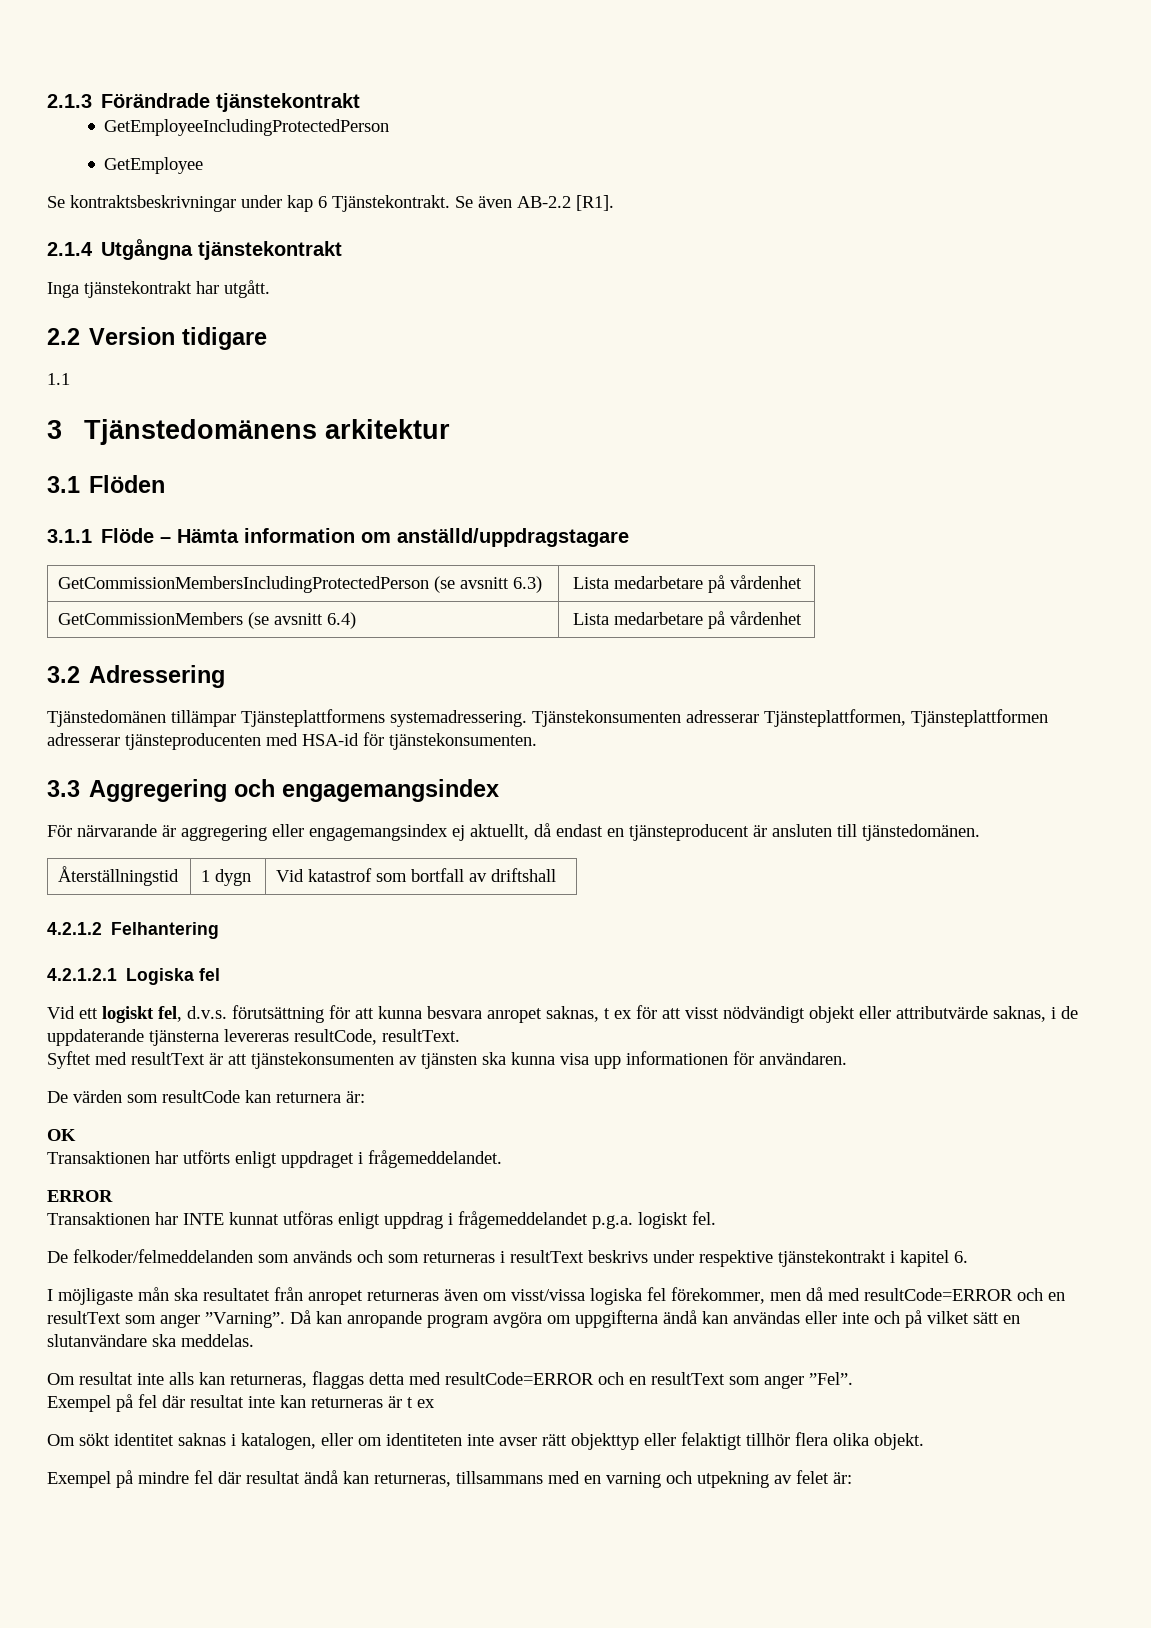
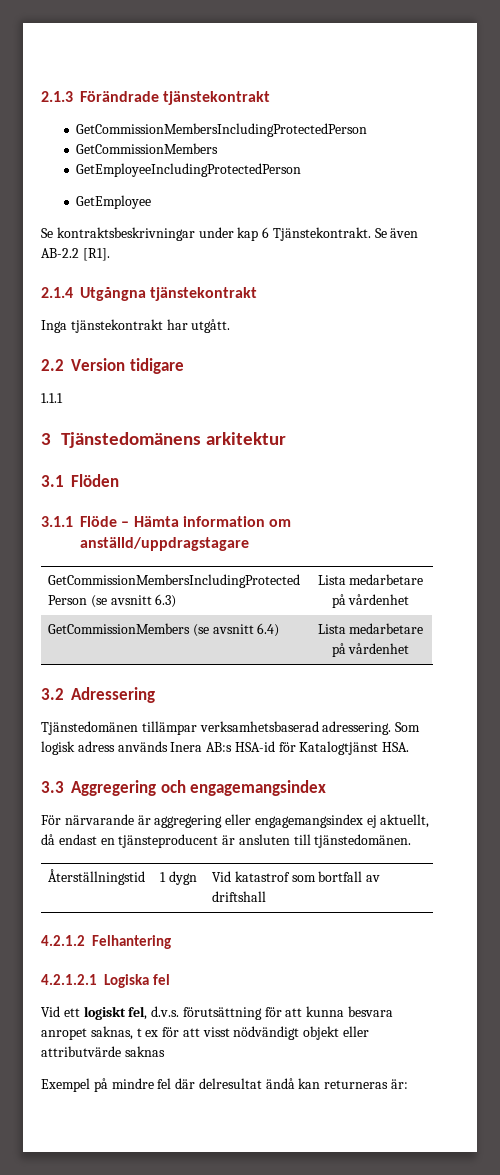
(361, 102) none -> [76,123,368,137] [76,143,219,154] // GetCommissionMembersIncludingProtectedPerson // GetCommissionMembers
[47,373,70,385] 1.1 -> [41,393,63,403] 1.1.1
[241,709,1048,727] [47,732,537,750] Tjänsteplattformens systemadressering. Tjänstekonsumenten adresserar Tjänsteplattformen, Tjänsteplattformen adresserar tjänsteproducenten med HSA-id för tjänstekonsumenten. -> [199,721,421,735] [41,741,410,755] verksamhetsbaserad adressering. Som logisk adress används Inera AB:s HSA-id för Katalogtjänst HSA.
[993,1006,1078,1022] [47,1029,460,1046] [47,1051,847,1069] [47,1090,365,1103] [47,1129,76,1141] [47,1150,502,1168] [47,1190,113,1202] [47,1211,716,1229] [47,1249,968,1267] [47,1287,1065,1305] [47,1310,1020,1328] [47,1334,254,1347] [47,1371,853,1389] [47,1394,435,1412] [47,1432,924,1450] saknas, i de uppdaterande tjänsterna levereras resultCode, resultText. // Syftet med resultText är att tjänstekonsumenten av tjänsten ska kunna visa upp informationen för användaren. // De värden som resultCode kan returnera är: // OK // Transaktionen har utförts enligt uppdraget i frågemeddelandet. // ERROR // Transaktionen har INTE kunnat utföras enligt uppdrag i frågemeddelandet p.g.a. logiskt fel. // De felkoder/felmeddelanden som används och som returneras i resultText beskrivs under respektive tjänstekontrakt i kapitel 6. // I möjligaste mån ska resultatet från anropet returneras även om visst/vissa logiska fel förekommer, men då med resultCode=ERROR och en resultText som anger ”Varning”. Då kan anropande program avgöra om uppgifterna ändå kan användas eller inte och på vilket sätt en slutanvändare ska meddelas. // Om resultat inte alls kan returneras, flaggas detta med resultCode=ERROR och en resultText som anger ”Fel”. // Exempel på fel där resultat inte kan returneras är t ex // Om sökt identitet saknas i katalogen, eller om identiteten inte avser rätt objekttyp eller felaktigt tillhör flera olika objekt. -> [124,1046,165,1057] saknas
[246,1470,829,1488] resultat ändå kan returneras, tillsammans med en varning och utpekning av felet -> [198,1078,389,1089] delresultat ändå kan returneras

